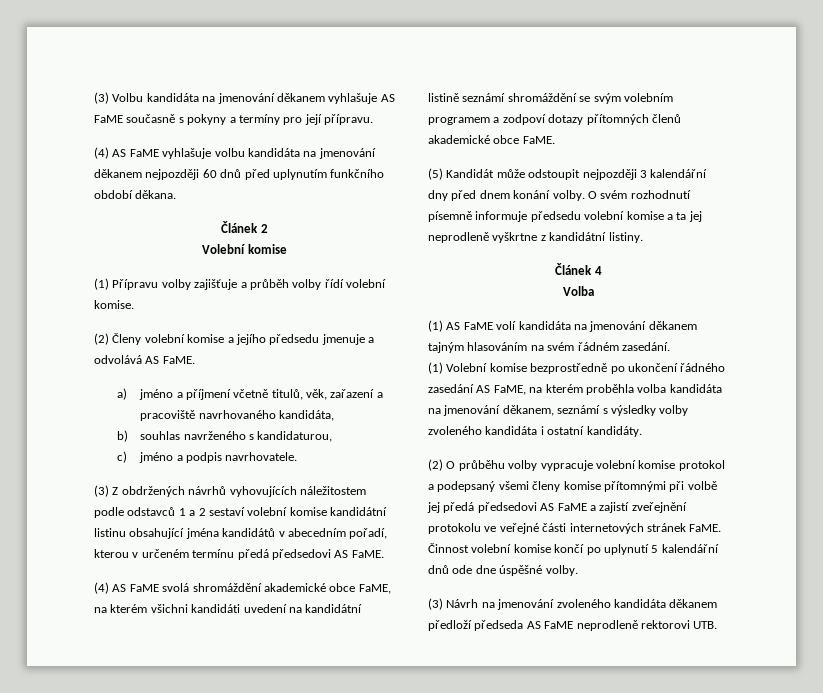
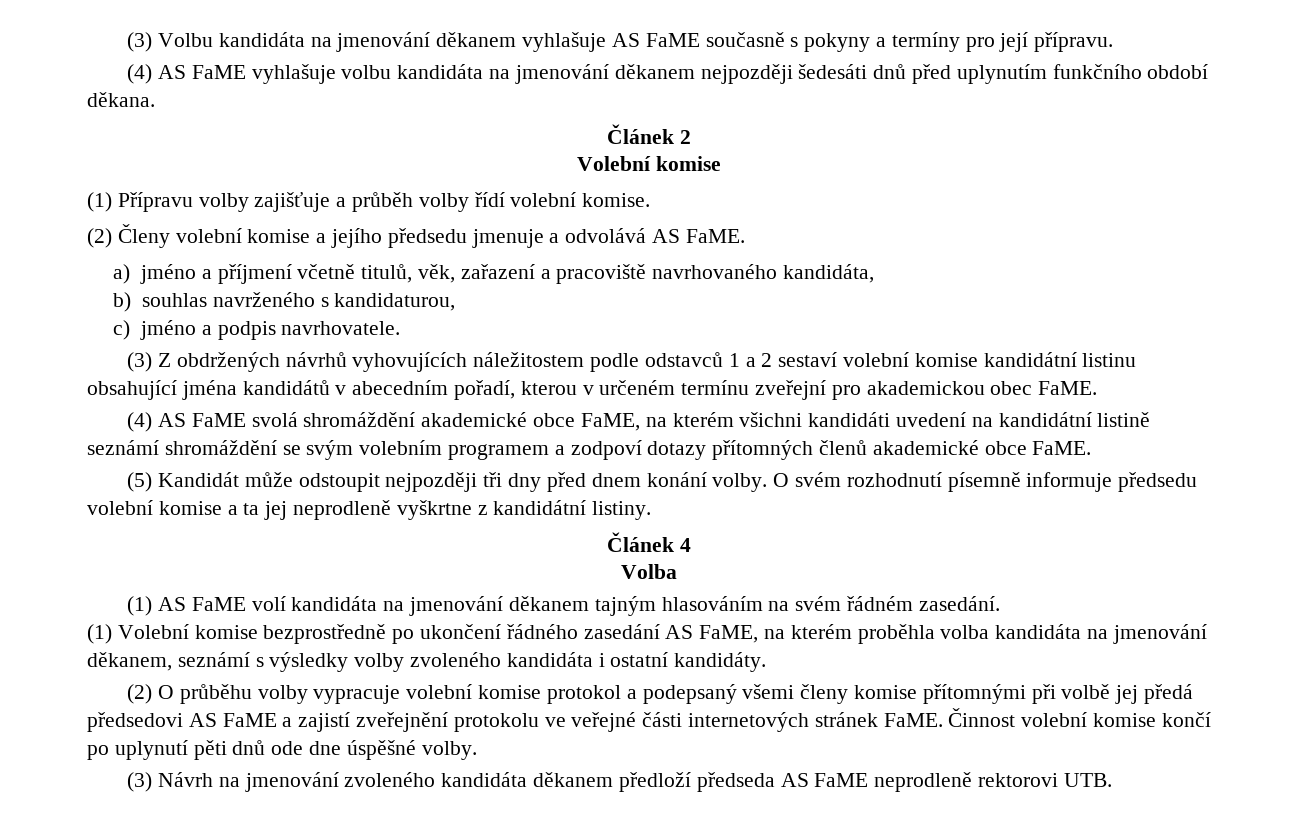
[202,169,217,178] 60 -> [798,64,868,79] šedesáti
[237,549,349,560] předá předsedovi AS -> [755,380,1033,400] zveřejní pro akademickou obec
[639,169,708,178] 3 kalendářní -> [483,472,503,487] tři
[651,544,719,553] 5 kalendářní -> [193,740,227,760] pěti

